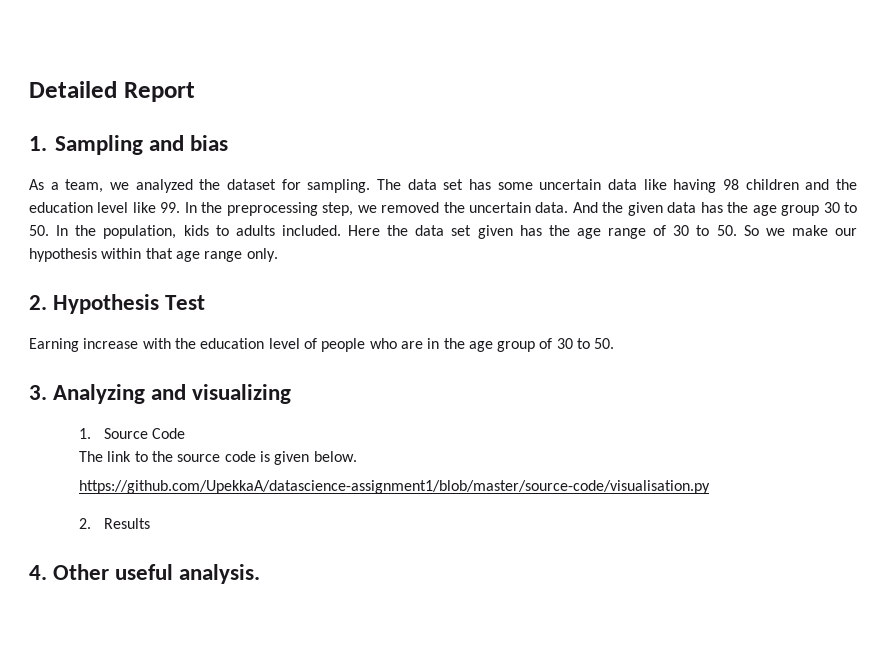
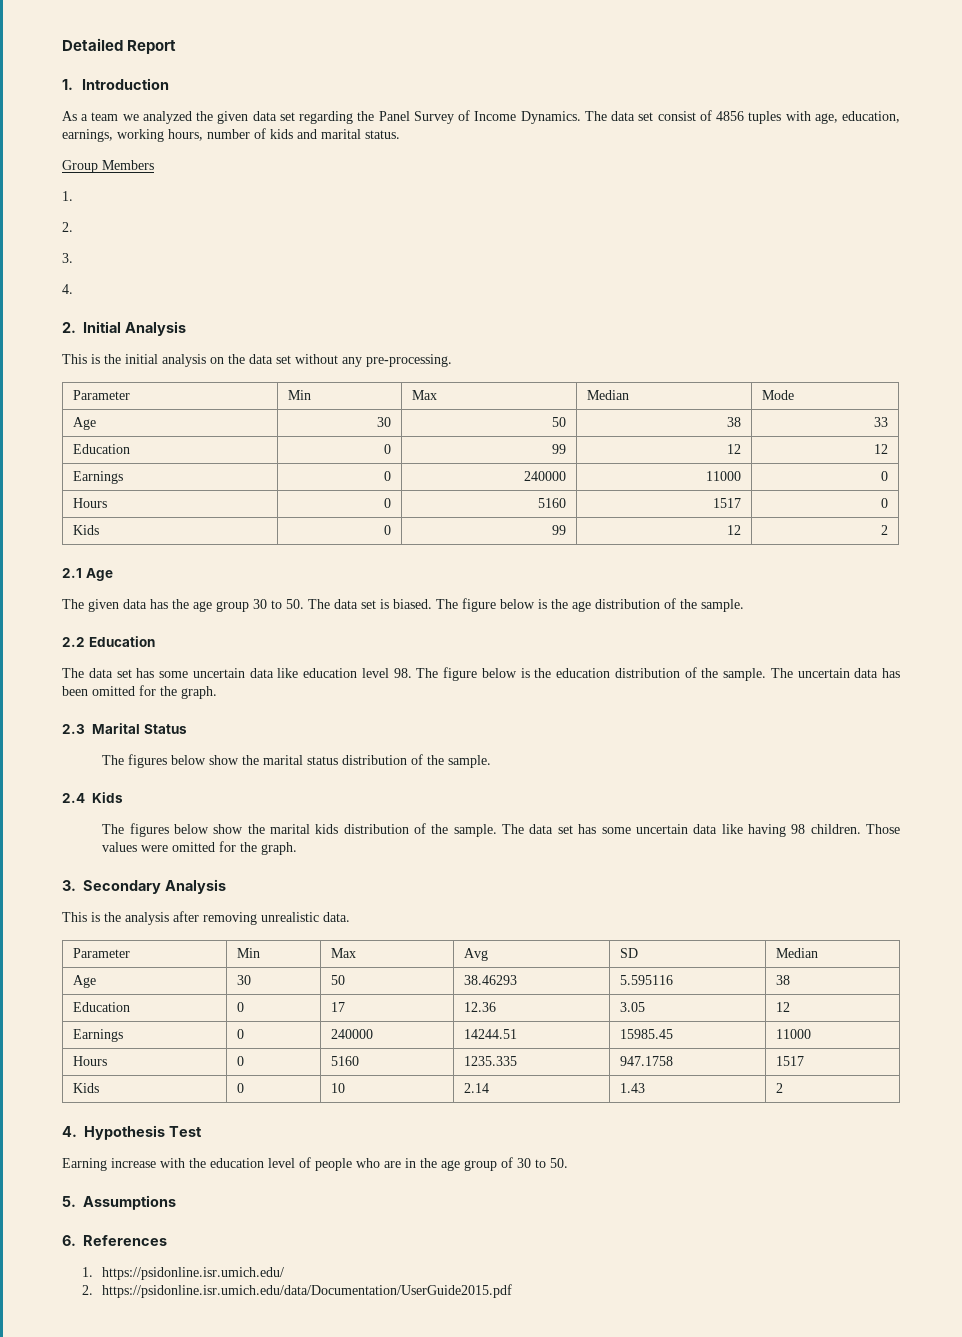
[55,135,229,155] Sampling and bias -> [82,78,170,90] Introduction
[65,179,104,193] team, -> [91,112,119,121] team
[227,179,371,193] dataset for sampling. -> [217,110,901,124] [62,128,400,142] [62,160,154,173] [62,191,73,201] [62,222,73,232] [62,253,73,263] [62,284,73,294] [62,321,186,336] [62,354,452,367] [72,390,130,400] [287,390,311,400] [411,390,437,400] [586,390,629,400] [761,390,794,400] [72,417,96,430] [377,417,392,427] [552,417,567,427] [727,417,742,427] [874,417,889,427] [72,444,130,454] [384,444,392,454] [552,444,567,454] [727,444,742,454] [874,444,889,454] [72,471,123,484] [384,471,392,481] [524,471,567,481] [706,471,742,481] [881,471,889,481] [72,498,107,508] [384,498,392,508] [538,498,567,508] [713,498,742,508] [881,498,889,508] [72,525,99,535] [384,525,392,535] [552,525,567,535] [727,525,742,535] [881,525,889,535] [62,568,113,581] [62,598,744,612] [62,636,155,647] [62,667,900,681] [62,685,217,699] [62,723,187,734] [102,754,492,768] [62,792,123,803] [102,823,497,837] given data set regarding the Panel Survey of Income Dynamics. The data set consist of 4856 tuples with age, education, earnings, working hours, number of kids and marital status. // Group Members // 1. // 2. // 3. // 4. // 2. Initial Analysis // This is the initial analysis on the data set without any pre-processing. // Parameter | Min | Max | Median | Mode // Age | 30 | 50 | 38 | 33 // Education | 0 | 99 | 12 | 12 // Earnings | 0 | 240000 | 11000 | 0 // Hours | 0 | 5160 | 1517 | 0 // Kids | 0 | 99 | 12 | 2 // 2.1 Age // The given data has the age group 30 to 50. The data set is biased. The figure below is the age distribution of the sample. // 2.2 Education // The data set has some uncertain data like education level 98. The figure below is the education distribution of the sample. The uncertain data has been omitted for the graph. // 2.3 Marital Status // The figures below show the marital status distribution of the sample. // 2.4 Kids // The figures below show the marital kids distribution of the sample.
[745,179,857,190] [29,202,858,216] [29,225,857,239] [29,248,278,262] [29,295,47,310] children and the education level like 99. In the preprocessing step, we removed the uncertain data. And the given data has the age group 30 to 50. In the population, kids to adults included. Here the data set given has the age range of 30 to 50. So we make our hypothesis within that age range only. // 2. -> [810,824,900,834] [102,841,298,855] [62,879,226,894] [62,911,350,925] [72,948,130,958] [236,948,260,958] [330,948,356,958] [463,948,488,961] [619,948,638,958] [775,948,818,958] [72,975,96,988] [236,975,251,985] [330,975,345,985] [463,975,517,985] [619,975,673,985] [775,975,790,985] [72,1002,130,1012] [236,1002,244,1012] [330,1002,345,1012] [463,1002,496,1012] [619,1002,645,1012] [775,1002,790,1012] [72,1029,123,1042] [236,1029,244,1039] [330,1029,373,1039] [463,1029,517,1039] [619,1029,673,1039] [775,1029,811,1039] [72,1056,107,1066] [236,1056,244,1066] [330,1056,359,1066] [463,1056,517,1066] [619,1056,673,1066] [775,1056,804,1066] [72,1083,99,1093] [236,1083,244,1093] [330,1083,345,1093] [463,1083,489,1093] [619,1083,645,1093] [775,1083,783,1093] [62,1126,77,1137] children. Those values were omitted for the graph. // 3. Secondary Analysis // This is the analysis after removing unrealistic data. // Parameter | Min | Max | Avg | SD | Median // Age | 30 | 50 | 38.46293 | 5.595116 | 38 // Education | 0 | 17 | 12.36 | 3.05 | 12 // Earnings | 0 | 240000 | 14244.51 | 15985.45 | 11000 // Hours | 0 | 5160 | 1235.335 | 947.1758 | 1517 // Kids | 0 | 10 | 2.14 | 1.43 | 2 // 4.
[29,384,292,404] [79,428,186,439] [79,451,357,465] [79,480,711,494] [79,518,151,529] [29,564,261,584] 3. Analyzing and visualizing // 1. Source Code // The link to the source code is given below. // https://github.com/UpekkaA/datascience-assignment1/blob/master/source-code/visualisation.py // 2. Results // 4. Other useful analysis. -> [62,1195,176,1210] [62,1235,167,1246] [82,1267,285,1280] [82,1284,513,1298] 5. Assumptions // 6. References // 1. https://psidonline.isr.umich.edu/ // 2. https://psidonline.isr.umich.edu/data/Documentation/UserGuide2015.pdf

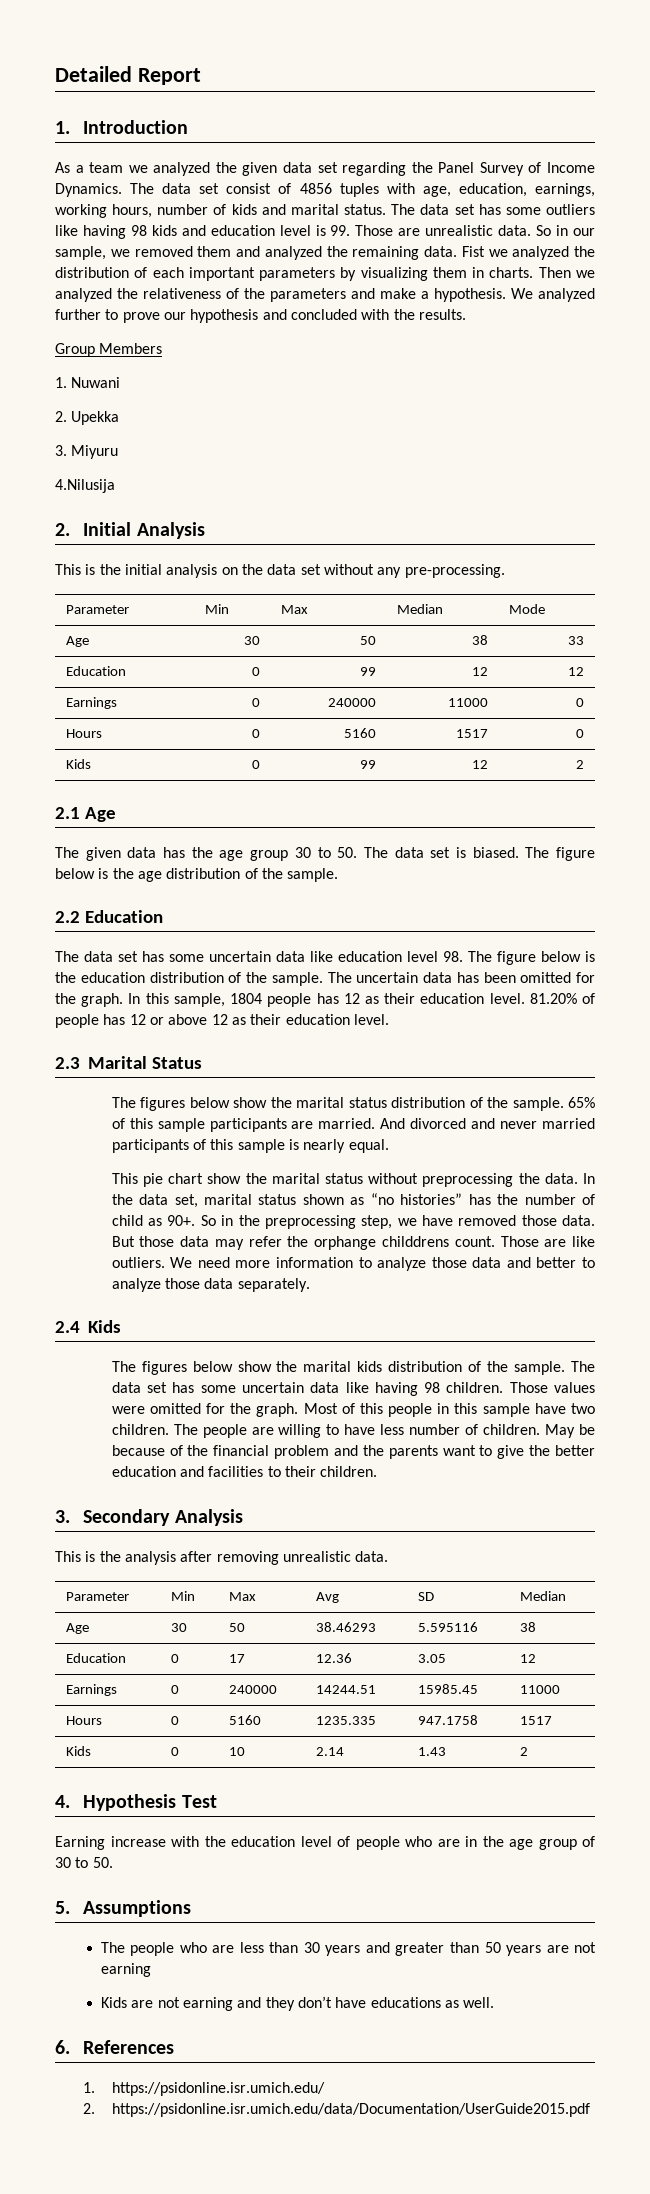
(400, 134) none -> [391,204,595,215] [55,225,595,239] [55,246,595,260] [55,267,595,281] [55,288,595,302] [55,309,466,323] The data set has some outliers like having 98 kids and education level is 99. Those are unrealistic data. So in our sample, we removed them and analyzed the remaining data. Fist we analyzed the distribution of each important parameters by visualizing them in charts. Then we analyzed the relativeness of the parameters and make a hypothesis. We analyzed further to prove our hypothesis and concluded with the results.
[62,222,73,232] [62,253,73,263] [62,284,73,294] // 2. // 3. // 4. -> [71,377,121,388] [55,411,120,425] [55,445,119,459] [55,479,115,493] Nuwani // 2. Upekka // 3. Miyuru // 4.Nilusija
(217, 692) none -> [128,993,595,1007] [55,1014,389,1028] In this sample, 1804 people has 12 as their education level. 81.20% of people has 12 or above 12 as their education level.
(492, 761) none -> [567,1097,595,1108] [111,1118,596,1132] [111,1139,389,1153] [111,1173,595,1187] [111,1193,595,1208] [111,1215,595,1229] [111,1236,595,1250] [111,1257,595,1271] [111,1278,310,1292] 65% of this sample participants are married. And divorced and never married participants of this sample is nearly equal. // This pie chart show the marital status without preprocessing the data. In the data set, marital status shown as “no histories” has the number of child as 90+. So in the preprocessing step, we have removed those data. But those data may refer the orphange childdrens count. Those are like outliers. We need more information to analyze those data and better to analyze those data separately.
(298, 848) none -> [303,1403,595,1417] [111,1424,595,1438] [111,1445,595,1459] [111,1466,378,1477] Most of this people in this sample have two children. The people are willing to have less number of children. May be because of the financial problem and the parents want to give the better education and facilities to their children.
(176, 1202) none -> [100,1942,597,1956] [100,1963,151,1977] [100,1996,495,2011] // The people who are less than 30 years and greater than 50 years are not earning // Kids are not earning and they don’t have educations as well.

